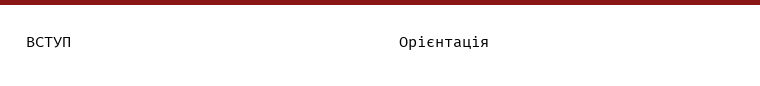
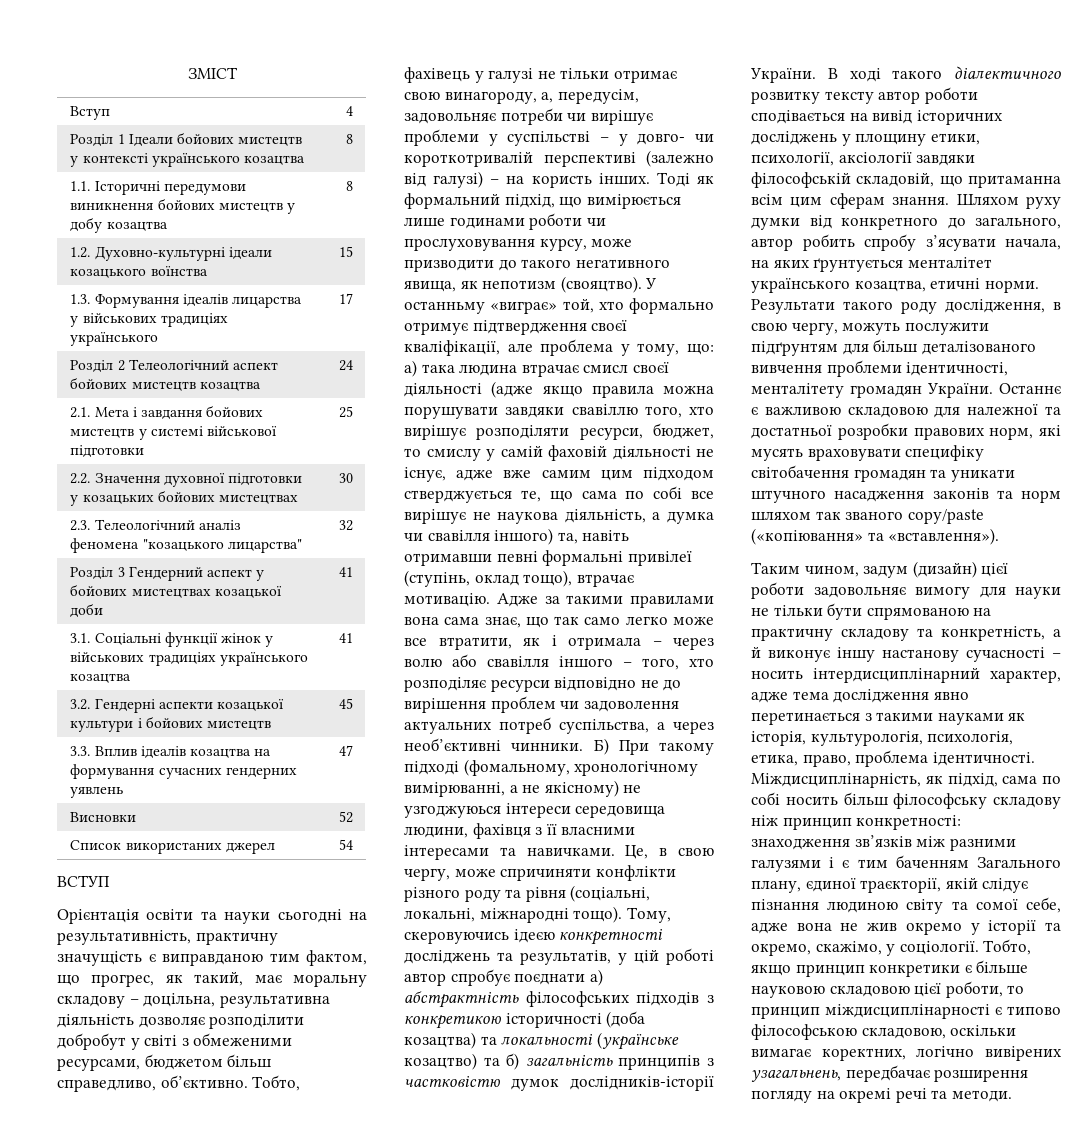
[26,37,71,48] [399,36,489,51] ВСТУП // Орієнтація -> [187,67,238,79] [70,106,111,120] [345,106,353,116] [70,132,303,147] [70,153,306,167] [345,134,353,144] [70,181,246,195] [70,198,296,214] [70,217,168,233] [345,181,353,191] [70,246,272,261] [70,266,208,279] [338,246,353,257] [70,294,303,308] [70,313,228,327] [70,332,159,346] [338,293,353,304] [70,359,279,373] [70,377,261,392] [338,360,353,371] [70,405,264,420] [70,426,278,440] [70,445,145,458] [338,406,353,418] [70,473,303,487] [70,490,299,506] [338,473,353,483] [70,519,241,531] [70,538,302,553] [338,520,353,531] [70,567,265,581] [70,584,282,599] [70,603,104,618] [338,567,353,577] [70,632,274,647] [70,652,308,666] [70,673,132,684] [338,633,353,643] [70,699,285,713] [70,716,272,732] [338,698,353,709] [70,746,272,759] [70,764,297,779] [70,787,124,798] [338,745,353,756] [70,812,137,822] [338,811,353,823] [70,840,275,854] [338,839,353,850] [57,875,110,888] [57,909,367,924] [57,930,278,945] [57,950,367,966] [57,971,367,987] [57,993,330,1008] [57,1014,305,1029] [57,1033,293,1050] [57,1054,272,1071] [57,1075,301,1092] [404,67,677,83] [404,89,639,104] [404,108,653,125] [404,129,714,146] [404,150,714,167] [404,171,714,188] [404,193,681,209] [404,213,606,230] [404,238,633,251] [404,259,670,272] [404,276,658,293] [404,298,714,314] [404,320,628,335] [404,339,714,356] [404,360,669,377] [404,381,714,398] [404,404,714,419] [404,423,714,440] [404,445,714,461] [404,467,714,482] [404,486,714,503] [404,509,714,524] [404,528,630,545] [404,550,692,566] [404,570,634,587] [404,593,714,608] [404,616,714,628] [404,635,714,650] [404,654,714,670] [404,677,682,692] [404,696,679,713] [404,717,714,734] [404,738,714,755] [404,759,699,776] [404,780,642,797] [404,803,666,818] [404,823,636,839] [404,845,714,860] [404,865,676,881] [404,885,651,902] [404,906,671,923] [404,929,664,945] [404,948,714,965] [404,969,603,986] [404,991,714,1008] [404,1011,646,1029] [404,1032,679,1050] [404,1053,714,1070] [404,1076,714,1091] [750,66,1061,83] [751,87,978,104] [751,110,1003,125] [751,131,980,146] [751,152,976,166] [751,172,1061,188] [751,193,1061,209] [751,215,1061,230] [751,234,1061,251] [751,257,992,272] [751,278,1039,293] [751,299,1061,314] [751,322,989,335] [751,339,1036,356] [751,360,1009,377] [751,383,1061,398] [751,404,1061,418] [751,423,1061,440] [751,445,985,461] [751,465,1015,482] [751,488,1061,503] [751,509,984,524] [751,528,1000,545] [751,561,1009,578] [751,582,1061,599] [751,603,992,620] [751,626,1061,641] [751,646,1061,662] [751,667,1061,683] [751,689,969,703] [751,712,1026,725] [751,731,1014,746] [751,750,1035,767] [751,773,1061,788] [751,792,1061,809] [751,815,962,830] [751,835,1016,851] [751,855,1061,872] [751,877,1029,893] [751,897,1061,914] [751,920,1061,935] [751,939,1032,956] [751,960,1029,977] [751,981,1025,998] [751,1004,1061,1019] [751,1024,1017,1040] [751,1046,1062,1061] [751,1065,1029,1082] [751,1088,1012,1103] ЗМІСТ // Вступ | 4 // Розділ 1 Ідеали бойових мистецтв у контексті українського козацтва | 8 // 1.1. Історичні передумови виникнення бойових мистецтв у добу козацтва | 8 // 1.2. Духовно-культурні ідеали козацького воїнства | 15 // 1.3. Формування ідеалів лицарства у військових традиціях українського | 17 // Розділ 2 Телеологічний аспект бойових мистецтв козацтва | 24 // 2.1. Мета і завдання бойових мистецтв у системі військової підготовки | 25 // 2.2. Значення духовної підготовки у козацьких бойових мистецтвах | 30 // 2.3. Телеологічний аналіз феномена "козацького лицарства" | 32 // Розділ 3 Гендерний аспект у бойових мистецтвах козацької доби | 41 // 3.1. Соціальні функції жінок у військових традиціях українського козацтва | 41 // 3.2. Гендерні аспекти козацької культури і бойових мистецтв | 45 // 3.3. Вплив ідеалів козацтва на формування сучасних гендерних уявлень | 47 // Висновки | 52 // Список використаних джерел | 54 // ВСТУП // Орієнтація освіти та науки сьогодні на результативність, практичну значущість є виправданою тим фактом, що прогрес, як такий, має моральну складову – доцільна, результативна діяльність дозволяє розподілити добробут у світі з обмеженими ресурсами, бюджетом більш справедливо, об’єктивно. Тобто, фахівець у галузі не тільки отримає свою винагороду, а, передусім, задовольняє потреби чи вирішує проблеми у суспільстві – у довго- чи короткотривалій перспективі (залежно від галузі) – на користь інших. Тоді як формальний підхід, що вимірюється лише годинами роботи чи прослуховування курсу, може призводити до такого негативного явища, як непотизм (свояцтво). У останньму «виграє» той, хто формально отримує підтвердження своєї кваліфікації, але проблема у тому, що: а) така людина втрачає смисл своєї діяльності (адже якщо правила можна порушувати завдяки свавіллю того, хто вирішує розподіляти ресурси, бюджет, то смислу у самій фаховій діяльності не існує, адже вже самим цим підходом стверджується те, що сама по собі все вирішує не наукова діяльність, а думка чи свавілля іншого) та, навіть отримавши певні формальні привілеї (ступінь, оклад тощо), втрачає мотивацію. Адже за такими правилами вона сама знає, що так само легко може все втратити, як і отримала – через волю або свавілля іншого – того, хто розподіляє ресурси відповідно не до вирішення проблем чи задоволення актуальних потреб суспільства, а через необ’єктивні чинники. Б) При такому підході (фомальному, хронологічному вимірюванні, а не якісному) не узгоджуюься інтереси середовища людини, фахівця з її власними інтересами та навичками. Це, в свою чергу, може спричиняти конфлікти різного роду та рівня (соціальні, локальні, міжнародні тощо). Тому, скеровуючись ідеєю конкретності досліджень та результатів, у цій роботі автор спробує поєднати а) абстрактність філософських підходів з конкретикою історичності (доба козацтва) та локальності (українське козацтво) та б) загальність принципів з частковістю думок дослідників-історії України. В ході такого діалектичного розвитку тексту автор роботи сподівається на вивід історичних досліджень у площину етики, психології, аксіології завдяки філософській складовій, що притаманна всім цим сферам знання. Шляхом руху думки від конкретного до загального, автор робить спробу з’ясувати начала, на яких ґрунтується менталітет українського козацтва, етичні норми. Результати такого роду дослідження, в свою чергу, можуть послужити підґрунтям для більш деталізованого вивчення проблеми ідентичності, менталітету громадян України. Останнє є важливою складовою для належної та достатньої розробки правових норм, які мусять враховувати специфіку світобачення громадян та уникати штучного насадження законів та норм шляхом так званого copy/paste («копіювання» та «вставлення»). // Таким чином, задум (дизайн) цієї роботи задовольняє вимогу для науки не тільки бути спрямованою на практичну складову та конкретність, а й виконує іншу настанову сучасності – носить інтердисциплінарний характер, адже тема дослідження явно перетинається з такими науками як історія, культурологія, психологія, етика, право, проблема ідентичності. Міждисциплінарність, як підхід, сама по собі носить більш філософську складову ніж принцип конкретності: знаходження зв’язків між разними галузями і є тим баченням Загального плану, єдиної траєкторії, якій слідує пізнання людиною світу та сомої себе, адже вона не жив окремо у історії та окремо, скажімо, у соціології. Тобто, якщо принцип конкретики є більше науковою складовою цієї роботи, то принцип міждисциплінарності є типово філософською складовою, оскільки вимагає коректних, логічно вивірених узагальнень, передбачає розширення погляду на окремі речі та методи.

